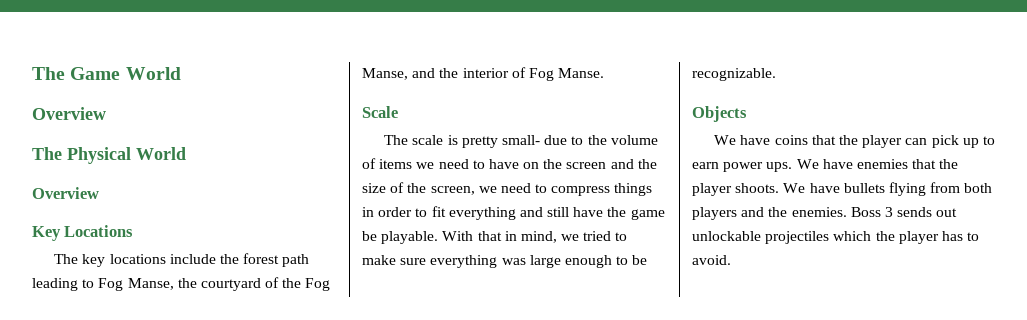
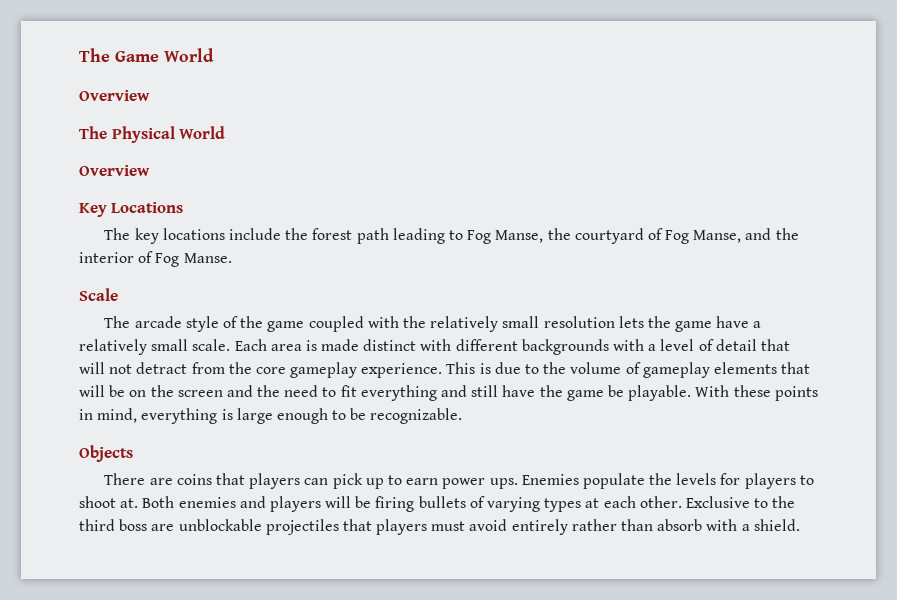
[282,278,302,288] the -> (663, 234) none
[412,135,540,148] scale is pretty small- -> [134,316,762,332] [79,339,790,355] [79,362,491,378] arcade style of the game coupled with the relatively small resolution lets the game have a relatively small scale. Each area is made distinct with different backgrounds with a level of detail that will not detract from the core gameplay experience. This is
[379,159,519,169] items we need to have -> [642,362,811,378] [79,385,126,397] gameplay elements that will be
[362,182,653,196] [362,207,413,217] size of the screen, we need to compress things in order -> [284,385,319,397] need
[477,231,628,243] [362,255,526,268] that in mind, we tried to make sure everything was -> [733,385,818,401] [79,408,233,424] these points in mind, everything is
[714,135,903,148] We have coins that the player -> [104,473,301,489] There are coins that players
[796,159,959,169] [692,182,993,196] [692,207,958,220] [692,231,980,244] [692,255,731,265] We have enemies that the player shoots. We have bullets flying from both players and the enemies. Boss 3 sends out unlockable projectiles which the player has to avoid. -> [521,473,814,489] [79,496,796,512] [79,519,800,535] Enemies populate the levels for players to shoot at. Both enemies and players will be firing bullets of varying types at each other. Exclusive to the third boss are unblockable projectiles that players must avoid entirely rather than absorb with a shield.

